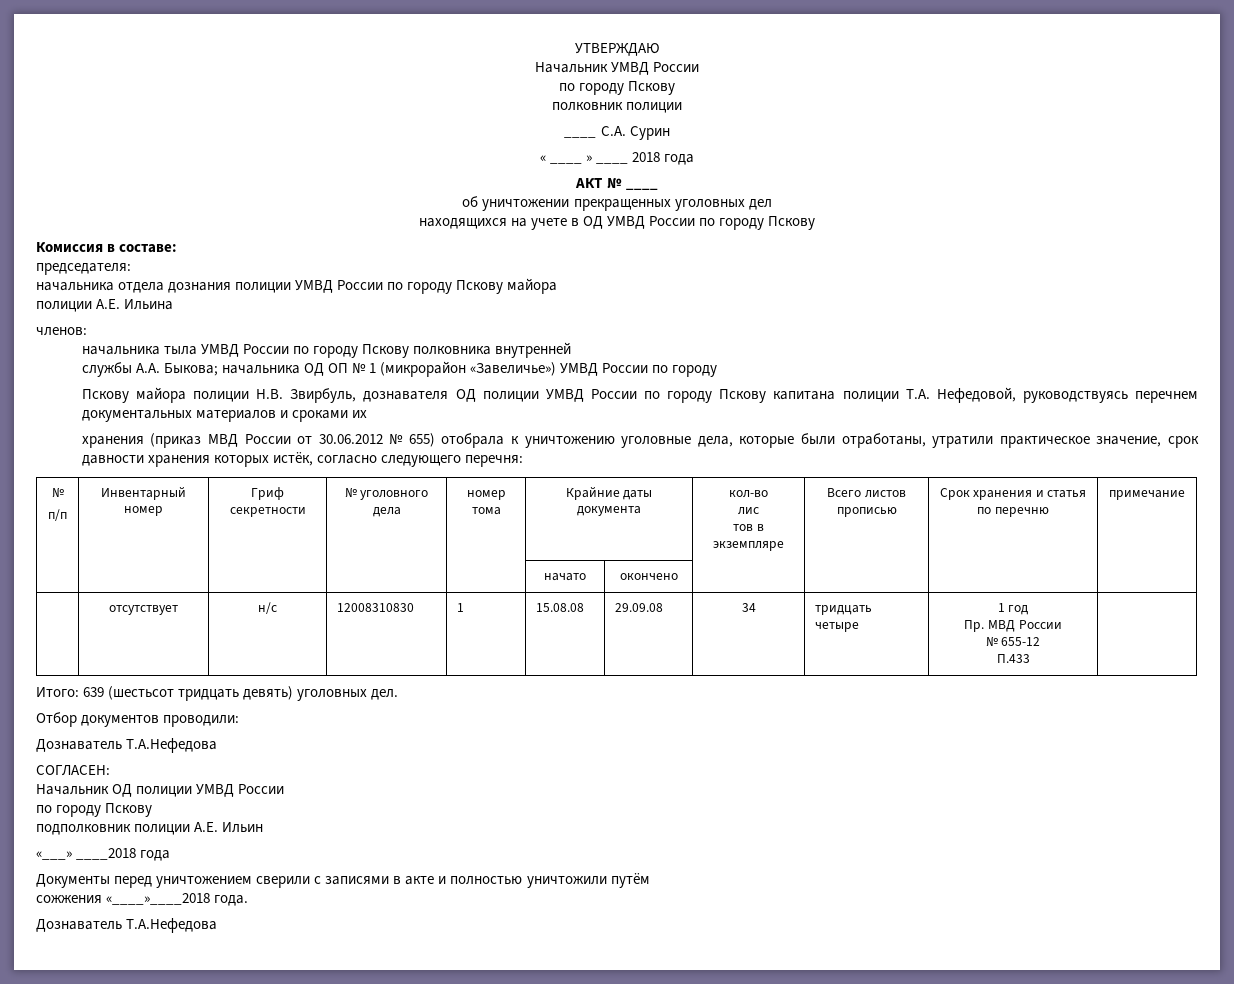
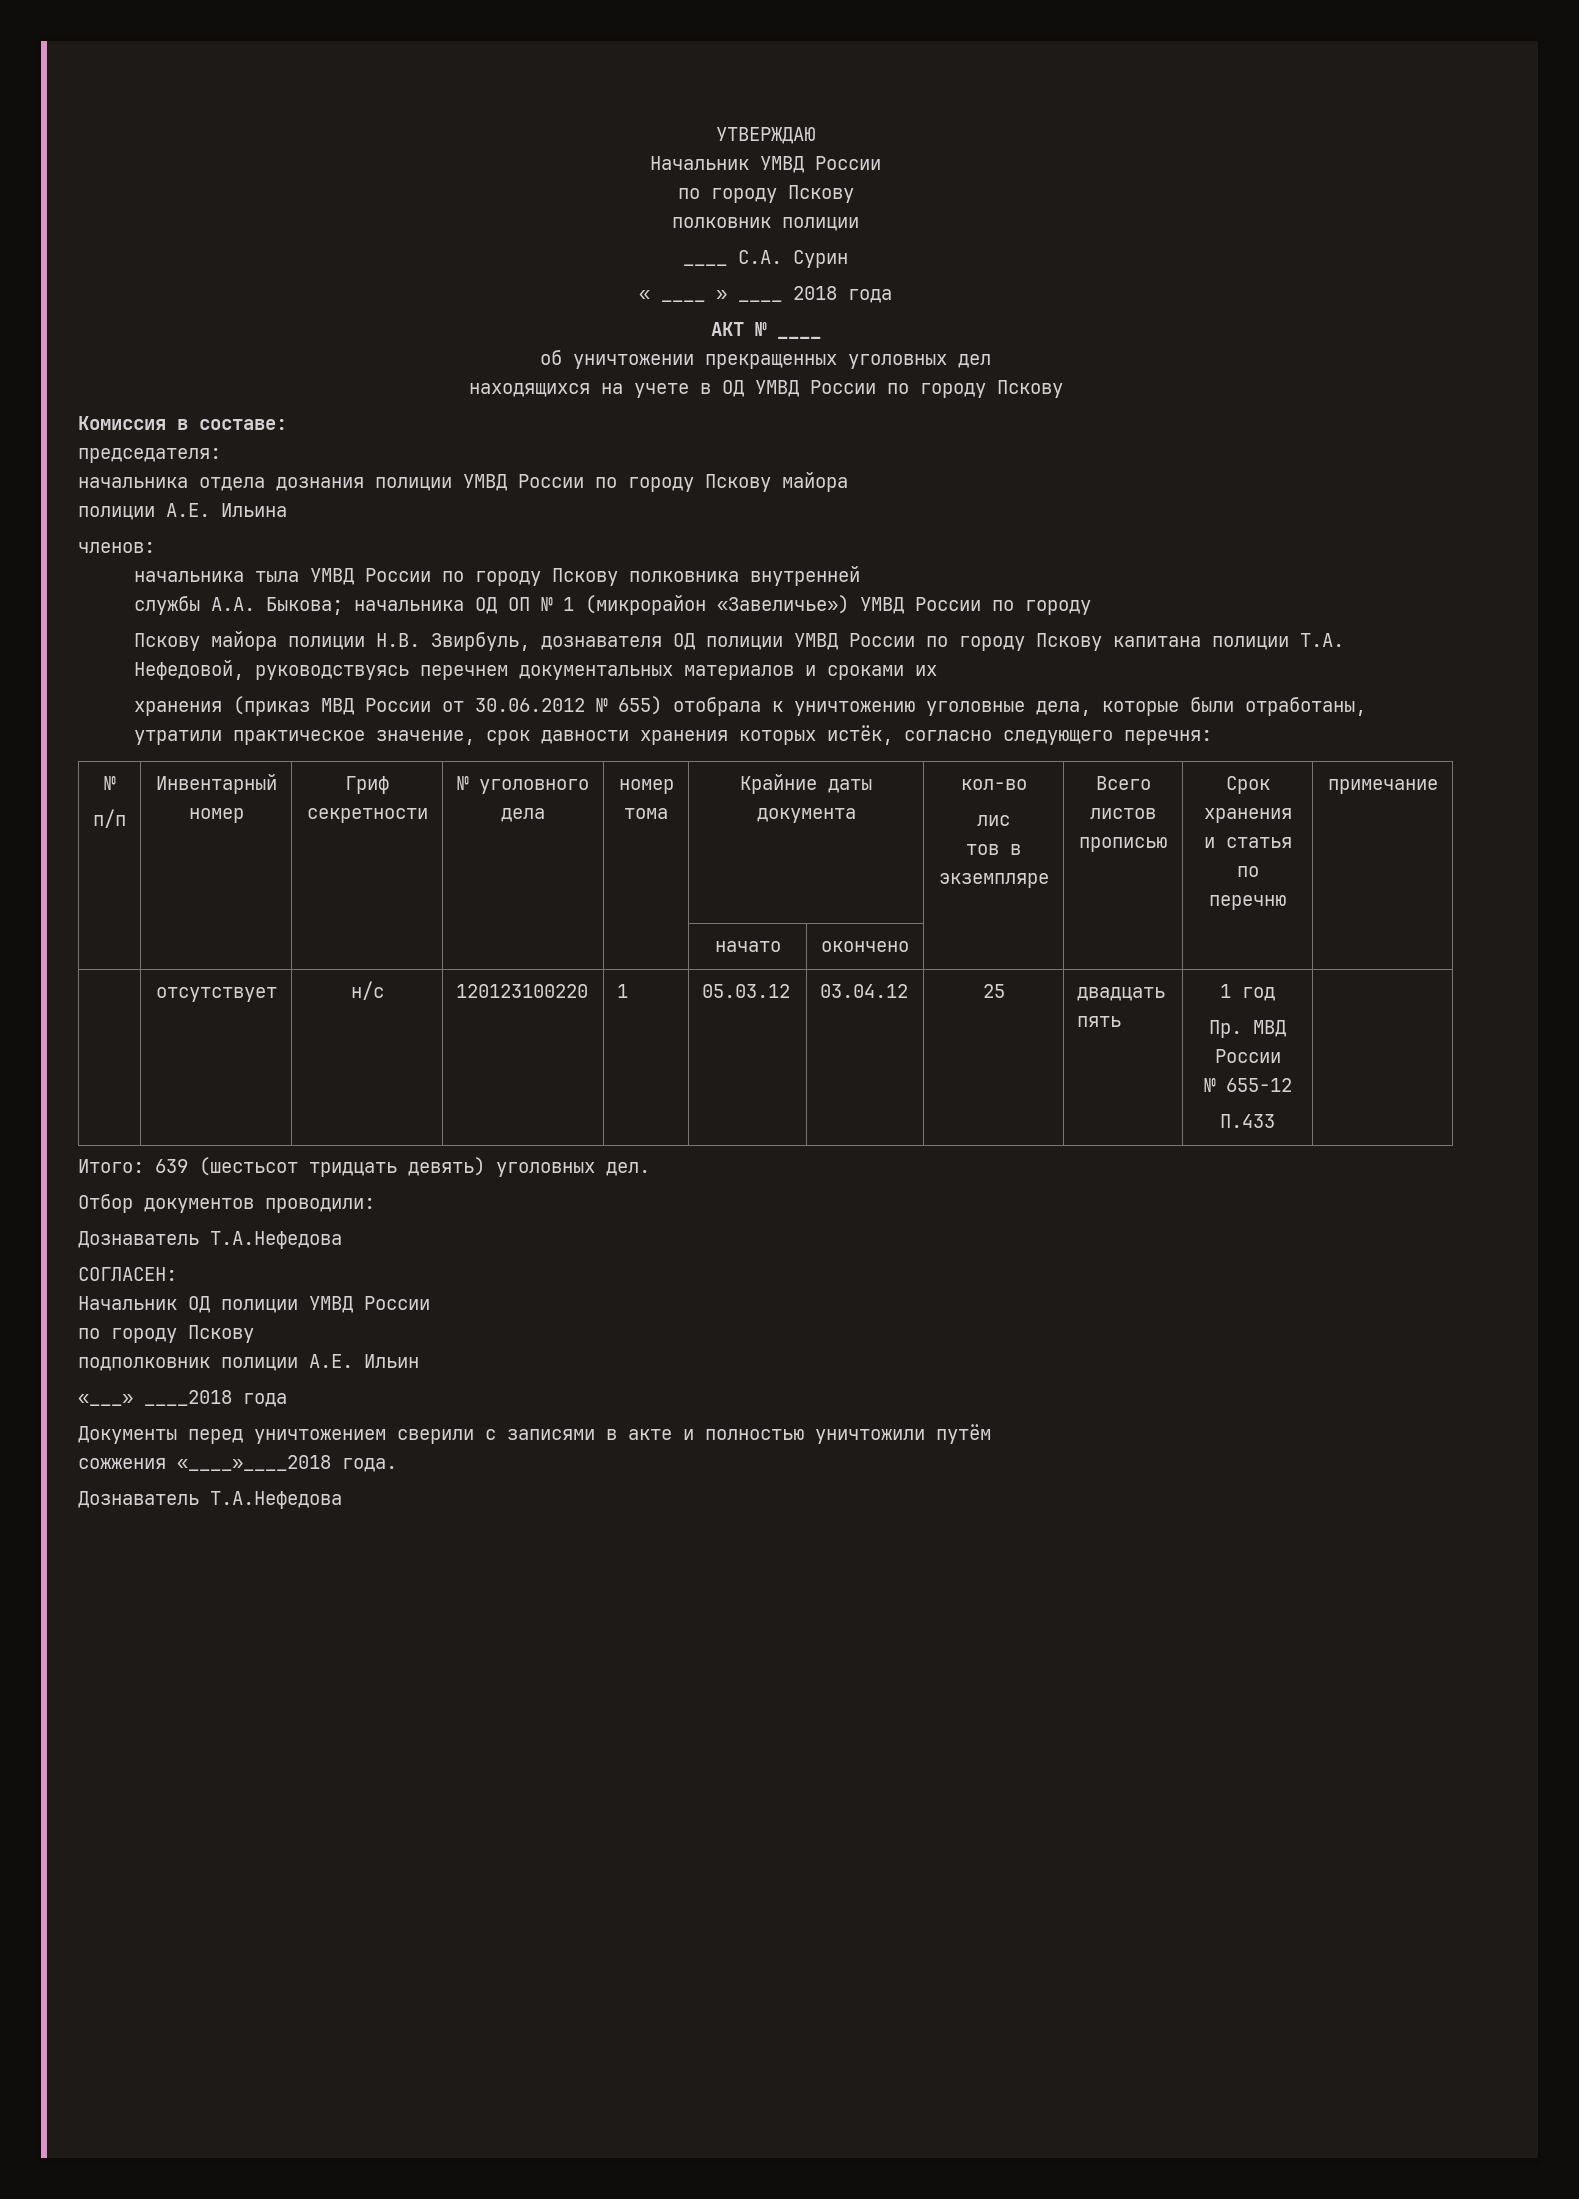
[337,603,415,612] [457,603,465,612] [536,603,585,612] [615,603,664,612] [741,603,756,612] [815,605,873,615] [815,622,860,632] 12008310830 | 1 | 15.08.08 | 29.09.08 | 34 | тридцать четыре -> [456,984,589,998] [617,984,629,998] [702,984,791,998] [820,984,909,998] [982,984,1005,998] [1077,987,1166,1001] [1077,1016,1122,1027] 120123100220 | 1 | 05.03.12 | 03.04.12 | 25 | двадцать пять

